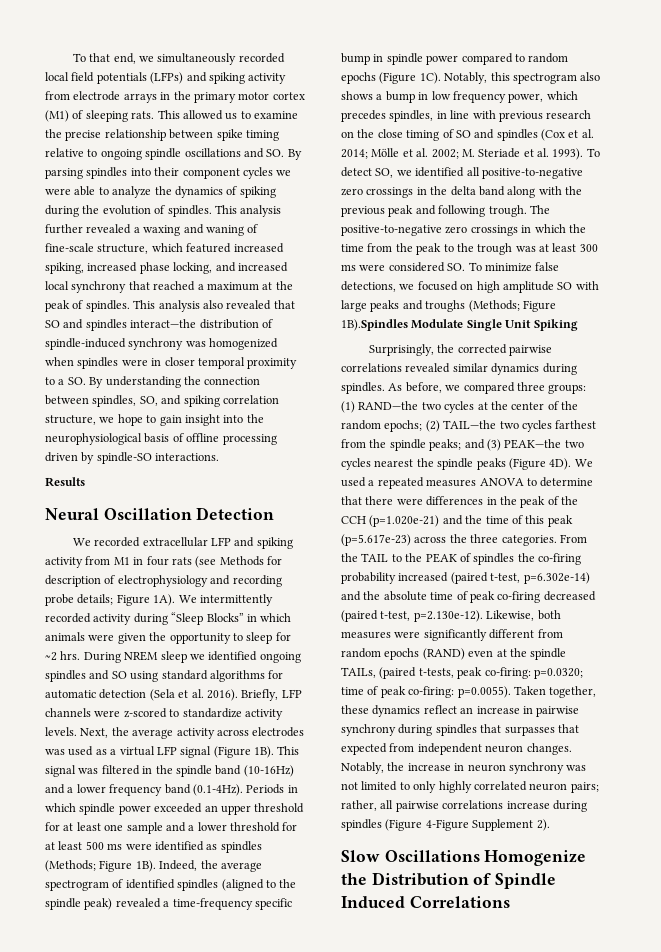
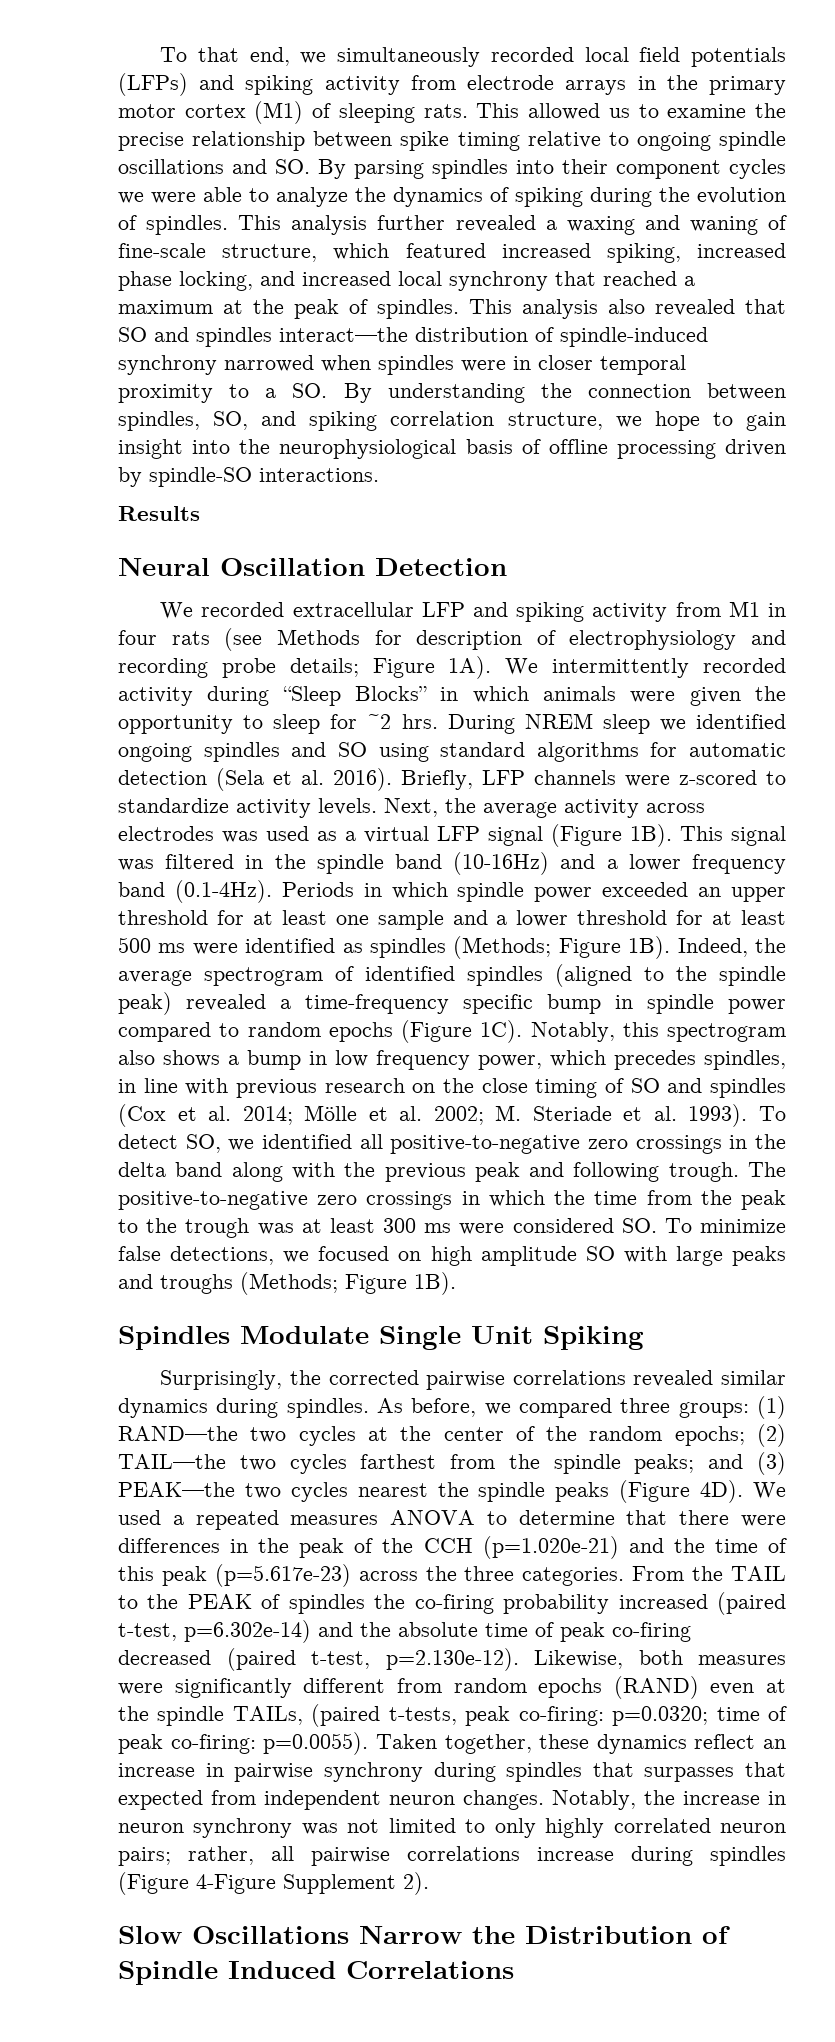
[185,338,279,350] was homogenized -> [224,355,314,372] narrowed
[341,319,408,331] 1B).Spindles -> [414,1272,456,1295] [118,1326,230,1350] 1B). // Spindles
[484,850,587,866] Homogenize -> [359,1925,462,1944] Narrow

